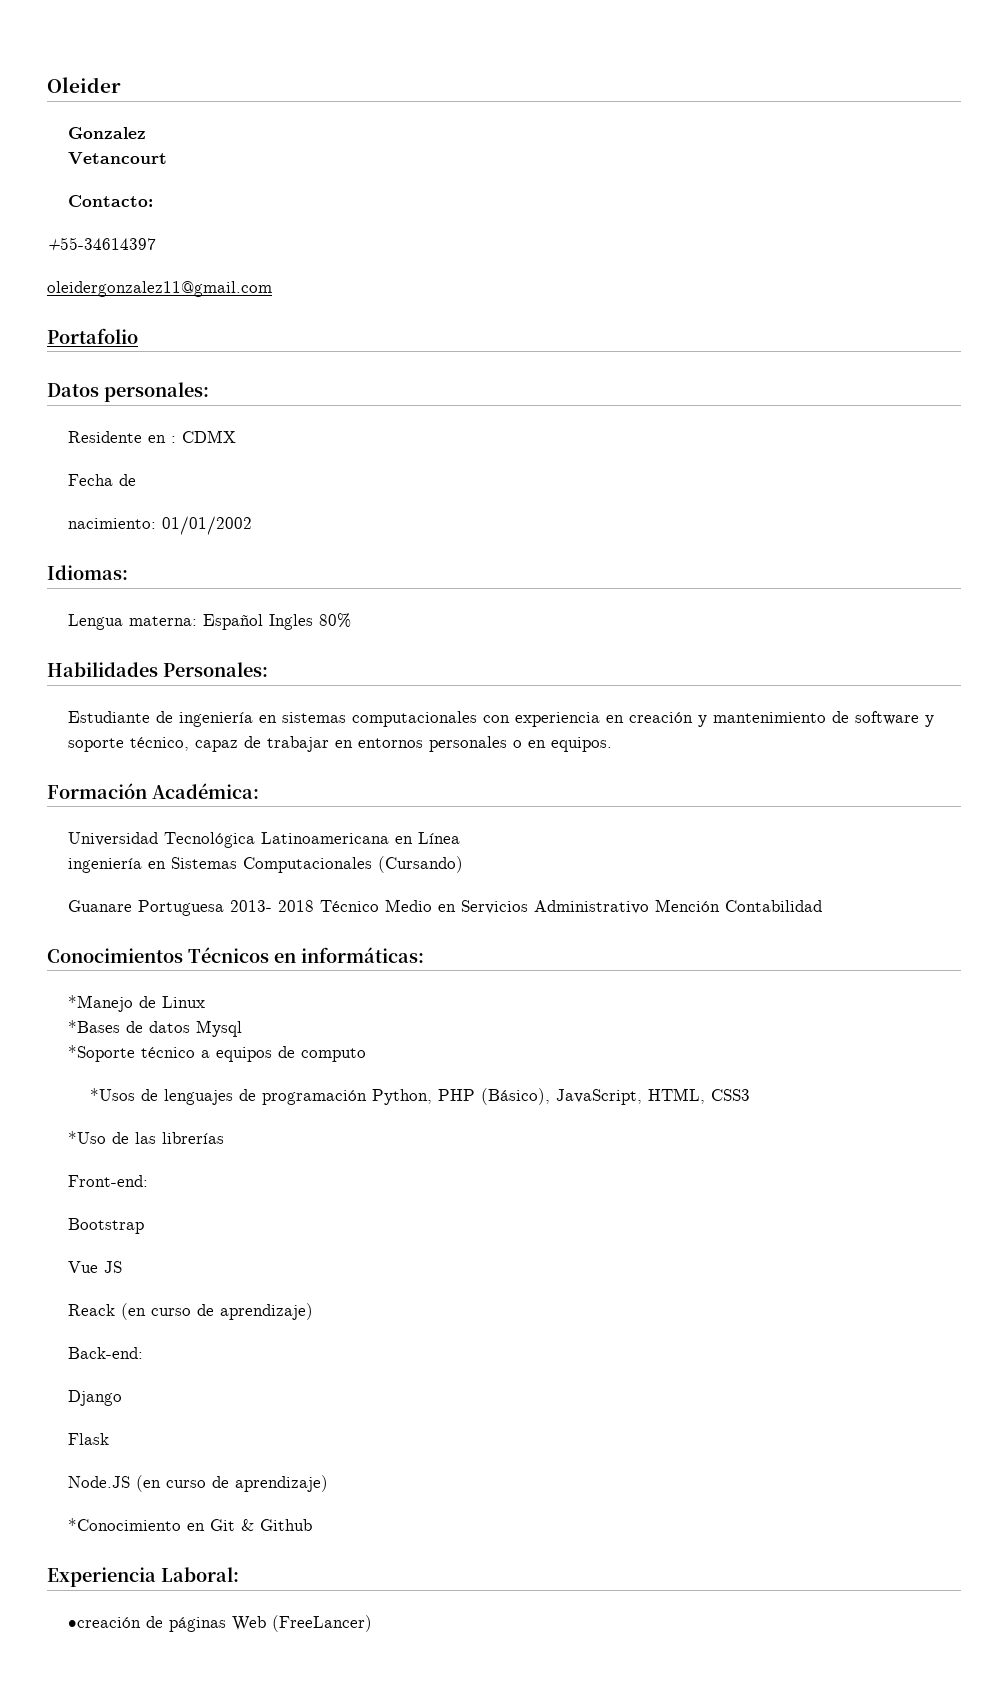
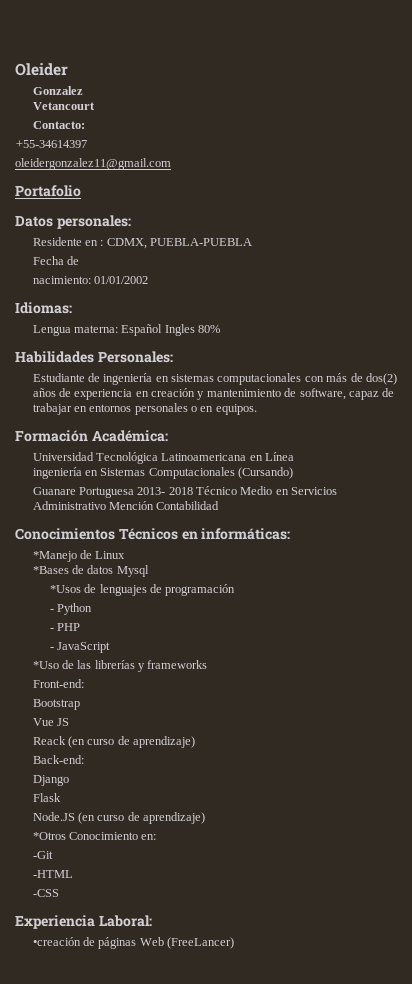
[182,430,237,443] CDMX -> [106,238,252,249] CDMX, PUEBLA-PUEBLA
(511, 719) none -> [326,373,397,385] [32,388,71,397] más de dos(2) años de
[855,711,935,727] [68,737,190,752] software y soporte técnico, -> [299,388,346,400] software,
[68,1045,367,1062] // *Soporte técnico a equipos de computo -> (149, 571) none
[371,1088,750,1105] Python, PHP (Básico), JavaScript, HTML, CSS3 -> [49,603,93,615] [49,623,81,631] [49,642,111,653] // - Python // - PHP // - JavaScript
(225, 1138) none -> [137,660,208,672] y frameworks
[68,1518,313,1531] *Conocimiento en Git & Github -> [32,832,157,840] [32,851,53,859] [32,870,73,878] [32,889,59,897] *Otros Conocimiento en: // -Git // -HTML // -CSS

